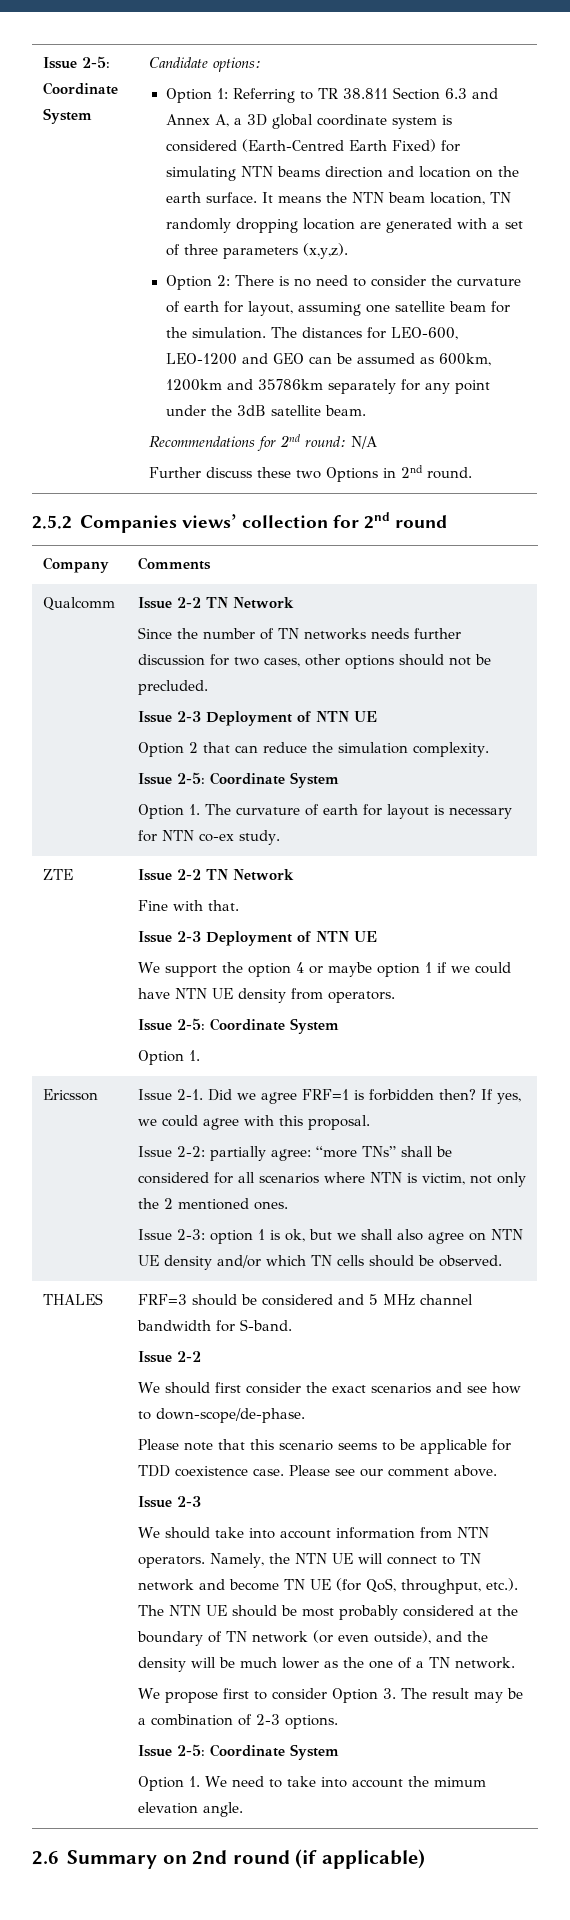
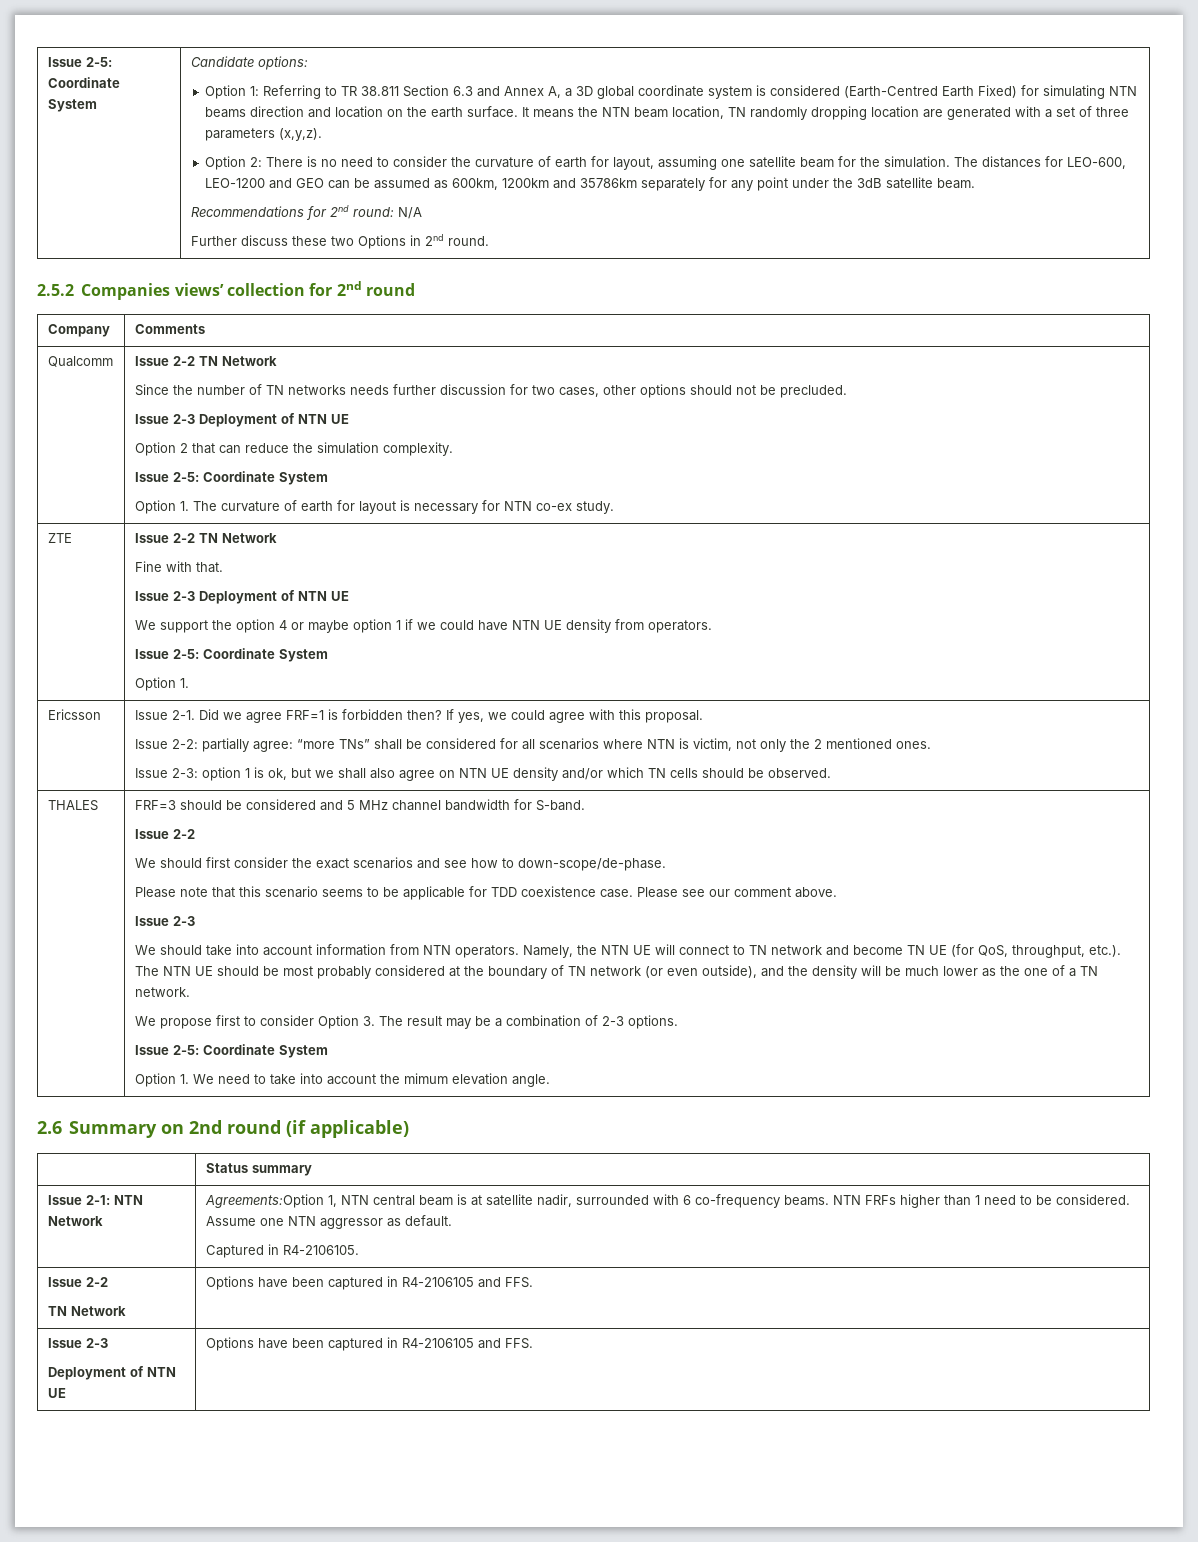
(425, 1859) none -> [205,1163,312,1176] [47,1195,143,1205] [47,1216,103,1226] [204,1194,1130,1208] [205,1215,452,1229] [205,1244,359,1258] [47,1277,108,1287] [47,1306,126,1316] [205,1276,533,1290] [47,1338,108,1348] [47,1366,176,1380] [47,1388,66,1398] [205,1337,533,1351] // | Status summary // Issue 2-1: NTN Network | Agreements:Option 1, NTN central beam is at satellite nadir, surrounded with 6 co-frequency beams. NTN FRFs higher than 1 need to be considered. Assume one NTN aggressor as default. // Captured in R4-2106105. // Issue 2-2 // TN Network | Options have been captured in R4-2106105 and FFS. // Issue 2-3 // Deployment of NTN UE | Options have been captured in R4-2106105 and FFS.

